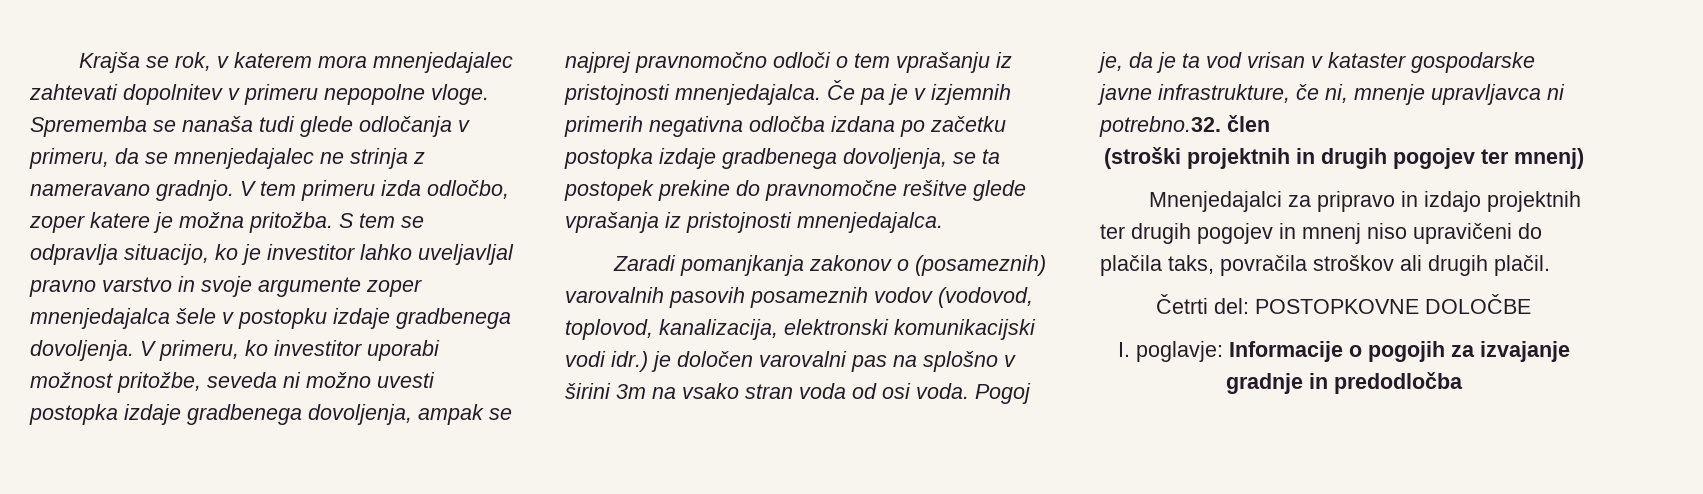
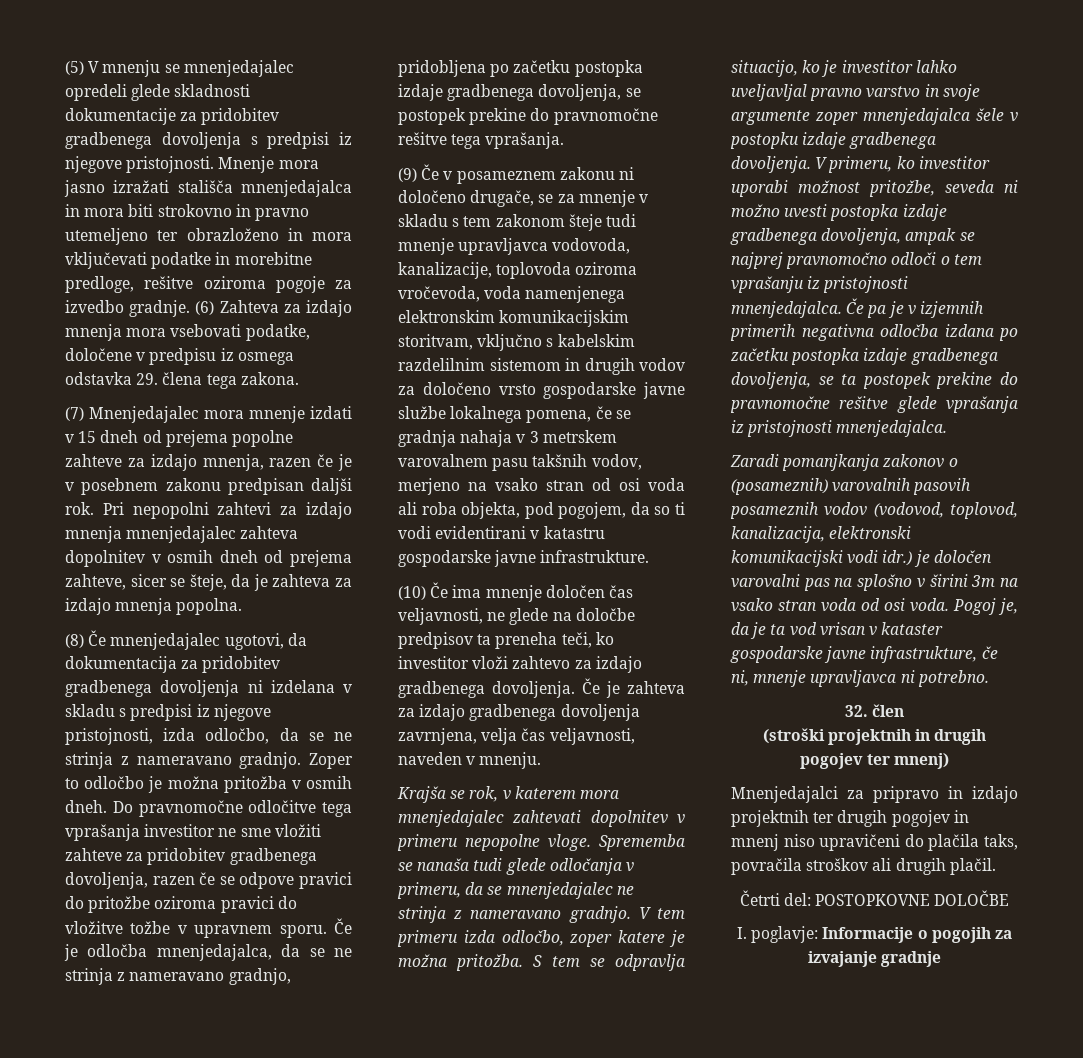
(79, 62) none -> [65,60,294,77] [65,84,251,101] [65,108,280,125] [65,132,352,149] [65,156,319,173] [64,180,352,197] [65,204,309,221] [65,228,352,245] [65,252,312,269] [65,276,352,293] [65,300,352,317] [65,324,310,341] [65,348,294,365] [65,372,299,389] [65,406,352,423] [65,430,293,447] [65,454,352,471] [65,478,352,495] [65,502,352,519] [65,526,299,543] [65,550,352,567] [65,574,352,591] [65,598,243,615] [65,630,307,650] [65,656,281,673] [65,680,352,697] [65,704,271,721] [65,728,352,745] [65,752,353,769] [65,776,352,793] [65,800,352,817] [65,824,321,841] [65,848,317,865] [65,872,352,889] [65,896,297,913] [65,918,352,938] [64,944,352,961] [65,968,291,985] [398,60,643,77] [398,84,641,101] [398,108,658,125] [398,132,565,149] [398,164,634,184] [398,190,648,207] [398,214,636,231] [398,238,631,255] [398,262,638,279] [398,286,626,303] [398,310,630,327] [398,334,635,351] [398,358,685,375] [398,382,685,399] [398,406,631,423] [398,430,617,447] [398,454,642,471] [398,478,685,495] [398,502,685,519] [398,526,605,539] [398,550,650,567] [398,582,633,602] [398,608,635,625] [398,632,614,649] [398,656,642,673] [398,678,685,698] [398,704,640,721] [398,728,635,745] [398,752,542,769] (5) V mnenju se mnenjedajalec opredeli glede skladnosti dokumentacije za pridobitev gradbenega dovoljenja s predpisi iz njegove pristojnosti. Mnenje mora jasno izražati stališča mnenjedajalca in mora biti strokovno in pravno utemeljeno ter obrazloženo in mora vključevati podatke in morebitne predloge, rešitve oziroma pogoje za izvedbo gradnje. (6) Zahteva za izdajo mnenja mora vsebovati podatke, določene v predpisu iz osmega odstavka 29. člena tega zakona. // (7) Mnenjedajalec mora mnenje izdati v 15 dneh od prejema popolne zahteve za izdajo mnenja, razen če je v posebnem zakonu predpisan daljši rok. Pri nepopolni zahtevi za izdajo mnenja mnenjedajalec zahteva dopolnitev v osmih dneh od prejema zahteve, sicer se šteje, da je zahteva za izdajo mnenja popolna. // (8) Če mnenjedajalec ugotovi, da dokumentacija za pridobitev gradbenega dovoljenja ni izdelana v skladu s predpisi iz njegove pristojnosti, izda odločbo, da se ne strinja z nameravano gradnjo. Zoper to odločbo je možna pritožba v osmih dneh. Do pravnomočne odločitve tega vprašanja investitor ne sme vložiti zahteve za pridobitev gradbenega dovoljenja, razen če se odpove pravici do pritožbe oziroma pravici do vložitve tožbe v upravnem sporu. Če je odločba mnenjedajalca, da se ne strinja z nameravano gradnjo, pridobljena po začetku postopka izdaje gradbenega dovoljenja, se postopek prekine do pravnomočne rešitve tega vprašanja. // (9) Če v posameznem zakonu ni določeno drugače, se za mnenje v skladu s tem zakonom šteje tudi mnenje upravljavca vodovoda, kanalizacije, toplovoda oziroma vročevoda, voda namenjenega elektronskim komunikacijskim storitvam, vključno s kabelskim razdelilnim sistemom in drugih vodov za določeno vrsto gospodarske javne službe lokalnega pomena, če se gradnja nahaja v 3 metrskem varovalnem pasu takšnih vodov, merjeno na vsako stran od osi voda ali roba objekta, pod pogojem, da so ti vodi evidentirani v katastru gospodarske javne infrastrukture. // (10) Če ima mnenje določen čas veljavnosti, ne glede na določbe predpisov ta preneha teči, ko investitor vloži zahtevo za izdajo gradbenega dovoljenja. Če je zahteva za izdajo gradbenega dovoljenja zavrnjena, velja čas veljavnosti, naveden v mnenju. //
[1099,116,1221,137] potrebno.32. -> [917,670,989,687] [844,705,868,717] potrebno. // 32.
[1308,372,1463,394] in predodločba -> (942, 959) none

